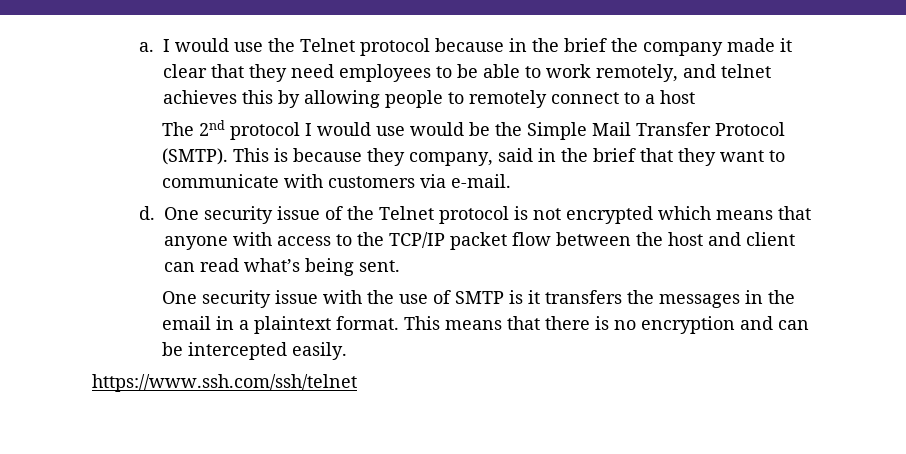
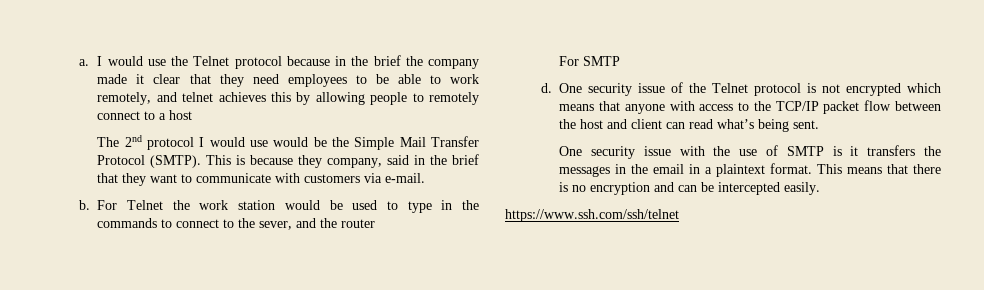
(512, 181) none -> [79,200,479,213] [97,218,376,230] [559,56,621,66] // b. For Telnet the work station would be used to type in the commands to connect to the sever, and the router // For SMTP

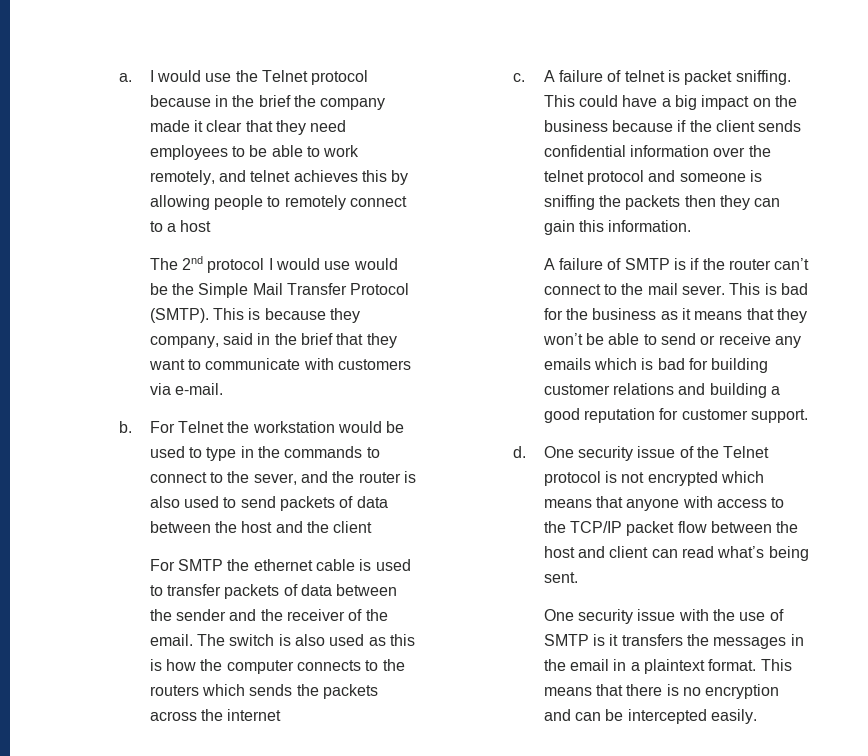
[199,200,276,210] work station -> [252,421,335,433] workstation
[559,56,621,66] // For SMTP -> [403,471,416,483] [149,496,388,511] [149,521,373,533] [149,559,411,571] [149,584,398,599] [149,609,388,621] [149,634,415,646] [149,659,405,674] [149,684,378,699] [149,709,282,721] [513,70,791,85] [543,95,797,110] [543,120,802,132] [543,145,771,157] [543,170,762,185] [543,195,781,210] [543,220,692,235] [543,258,810,270] [543,283,808,295] [543,308,807,323] [542,333,801,348] [543,358,769,373] [543,383,780,398] [543,408,808,423] is also used to send packets of data between the host and the client // For SMTP the ethernet cable is used to transfer packets of data between the sender and the receiver of the email. The switch is also used as this is how the computer connects to the routers which sends the packets across the internet // c. A failure of telnet is packet sniffing. This could have a big impact on the business because if the client sends confidential information over the telnet protocol and someone is sniffing the packets then they can gain this information. // A failure of SMTP is if the router can’t connect to the mail sever. This is bad for the business as it means that they won’t be able to send or receive any emails which is bad for building customer relations and building a good reputation for customer support.
[505,209,679,222] // https://www.ssh.com/ssh/telnet -> (757, 716) none

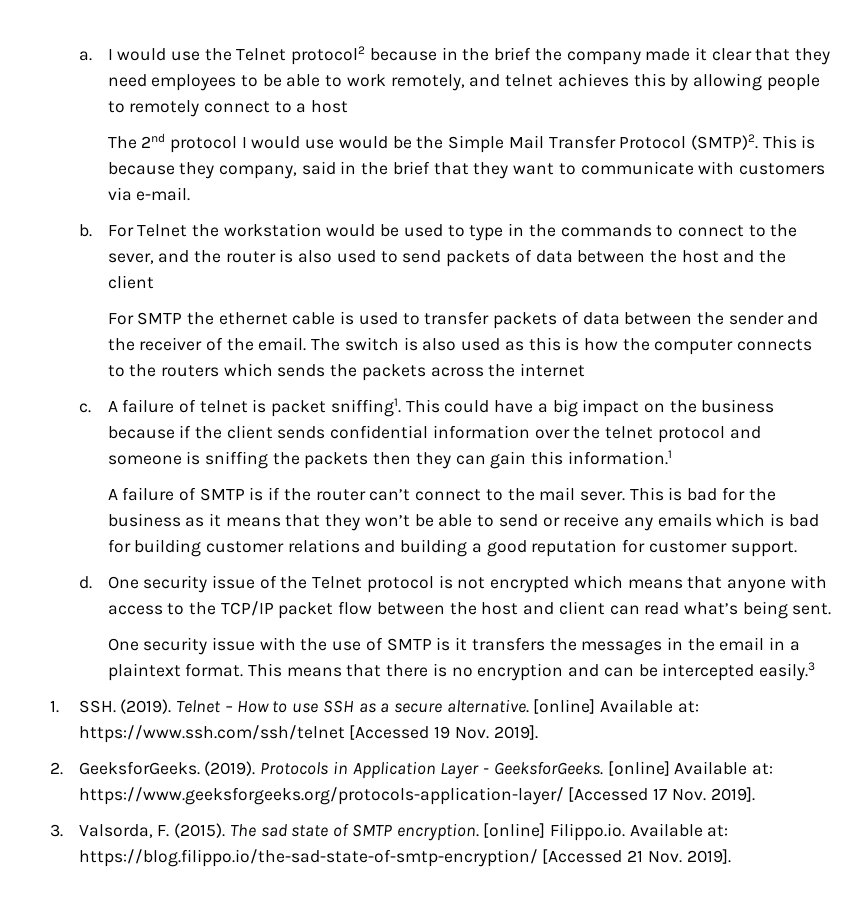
[311,70,369,85] protocol -> [291,46,366,65] protocol2
[149,308,209,323] (SMTP). -> [691,134,759,150] (SMTP)2.
[735,70,791,85] sniffing. -> [330,398,401,417] sniffing1.
[608,220,692,232] information. -> [567,450,672,465] information.1
[710,709,757,724] easily. -> [759,662,816,681] [49,699,699,714] [78,725,538,743] [49,761,773,779] [78,787,755,805] [49,823,729,841] [78,849,731,867] easily.3 // 1. SSH. (2019). Telnet – How to use SSH as a secure alternative. [online] Available at: https://www.ssh.com/ssh/telnet [Accessed 19 Nov. 2019]. // 2. GeeksforGeeks. (2019). Protocols in Application Layer - GeeksforGeeks. [online] Available at: https://www.geeksforgeeks.org/protocols-application-layer/ [Accessed 17 Nov. 2019]. // 3. Valsorda, F. (2015). The sad state of SMTP encryption. [online] Filippo.io. Available at: https://blog.filippo.io/the-sad-state-of-smtp-encryption/ [Accessed 21 Nov. 2019].

